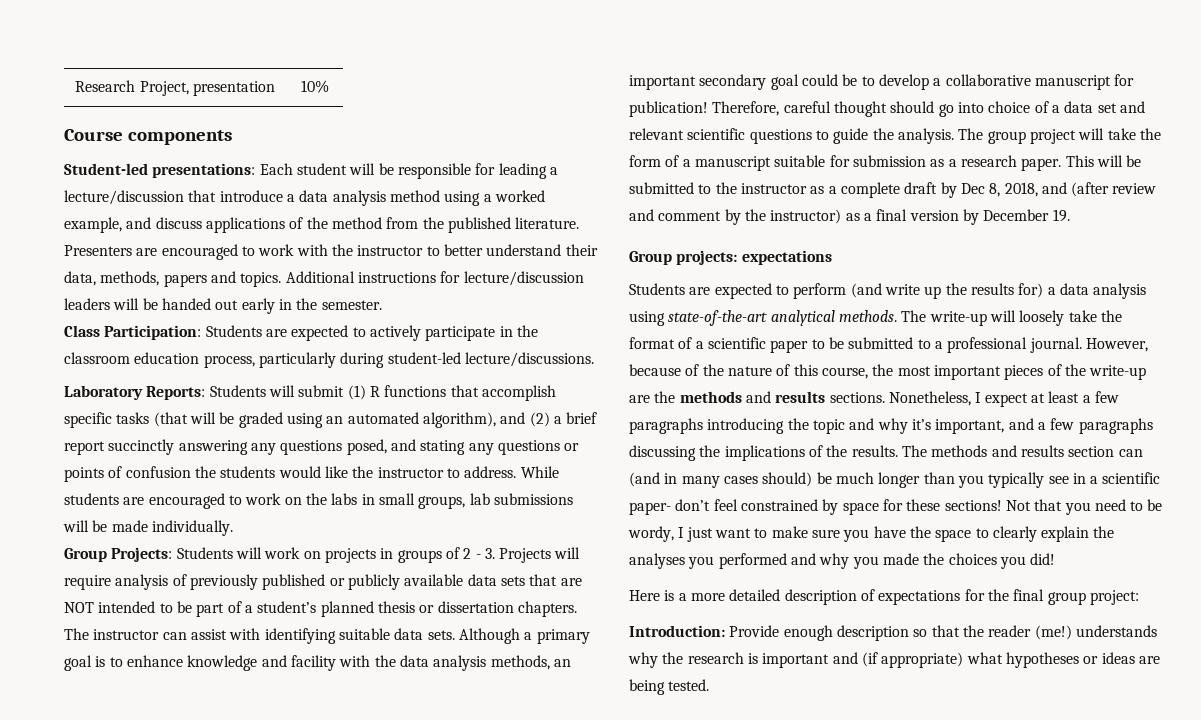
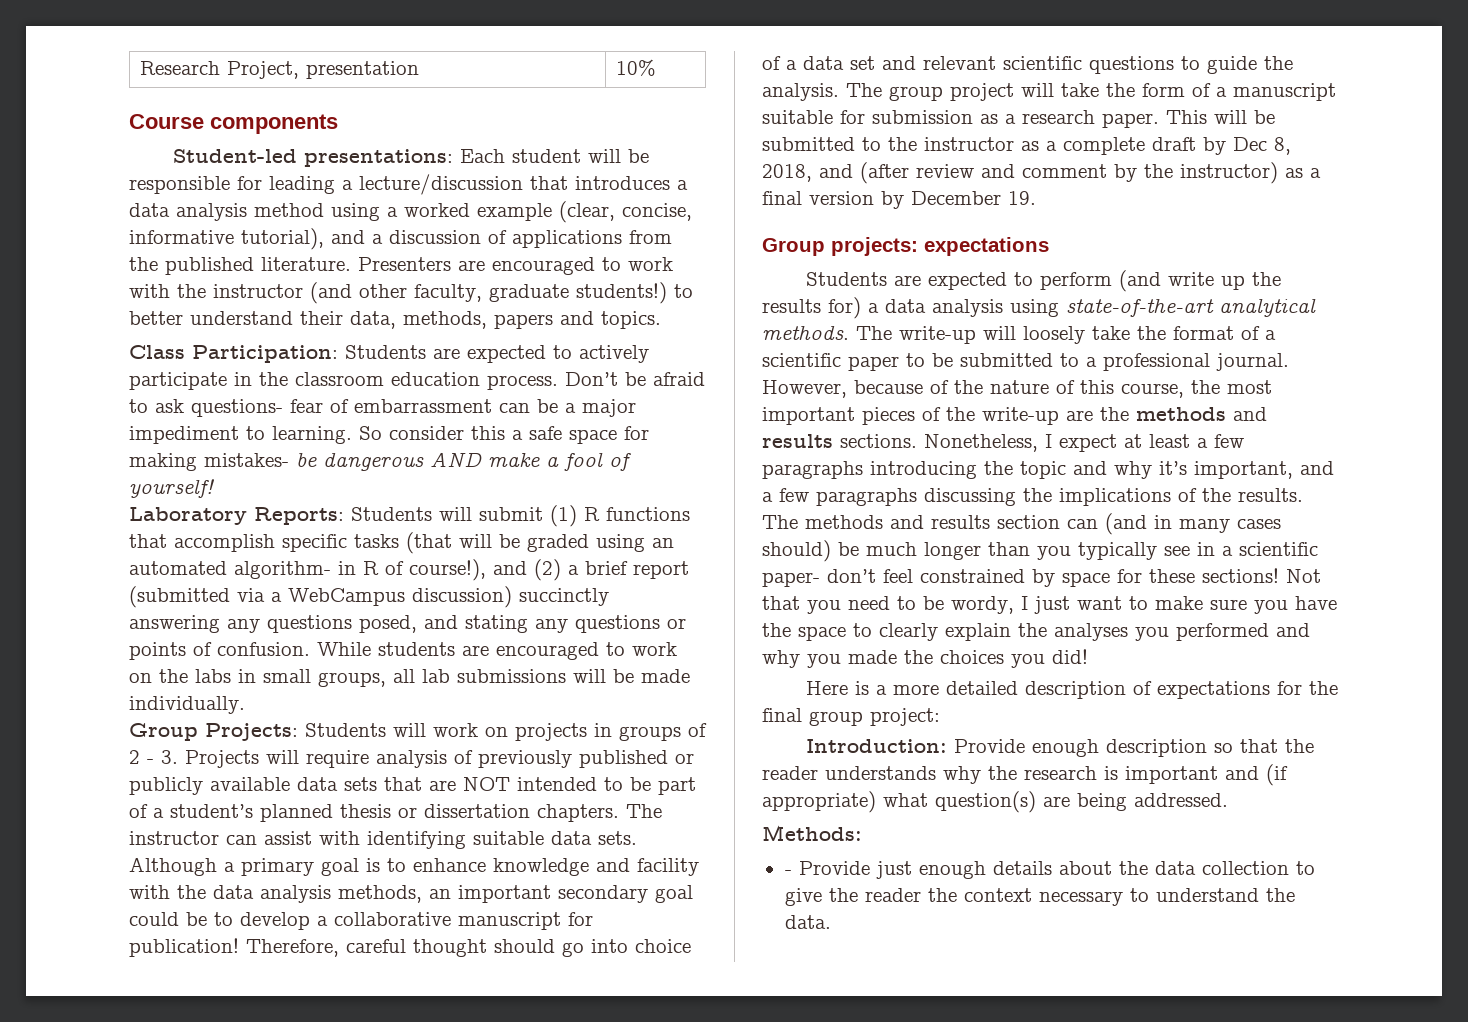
[219,190,283,202] introduce -> [575,176,670,190] introduces
[64,217,382,233] example, and discuss applications of the method -> [477,201,692,223] [129,228,622,250] example (clear, concise, informative tutorial), and a discussion of applications
(424, 250) none -> [310,282,667,304] (and other faculty, graduate students!)
[285,271,584,286] [64,298,382,314] Additional instructions for lecture/discussion leaders will be handed out early in the semester. -> (661, 320) none
[203,352,594,368] process, particularly during student-led lecture/discussions. -> [487,372,705,390] [129,399,636,417] [129,426,649,444] [129,452,631,471] [129,479,214,498] process. Don’t be afraid to ask questions- fear of embarrassment can be a major impediment to learning. So consider this a safe space for making mistakes- be dangerous AND make a fool of yourself!
[422,412,496,428] algorithm), -> [234,559,486,581] algorithm- in R of course!),
(105, 448) none -> [129,586,512,608] (submitted via a WebCampus discussion)
[125,466,517,478] confusion the students would like the instructor to address. -> [217,642,310,656] confusion.
(466, 502) none -> [393,669,415,683] all
[1034,625,1072,640] (me!) -> (818, 773) none
[1005,652,1160,668] [629,679,710,695] hypotheses or ideas are being tested. -> [935,791,1228,813] [762,825,862,841] [784,861,1315,879] [784,888,1295,906] [784,915,831,929] question(s) are being addressed. // Methods: // - Provide just enough details about the data collection to give the reader the context necessary to understand the data.

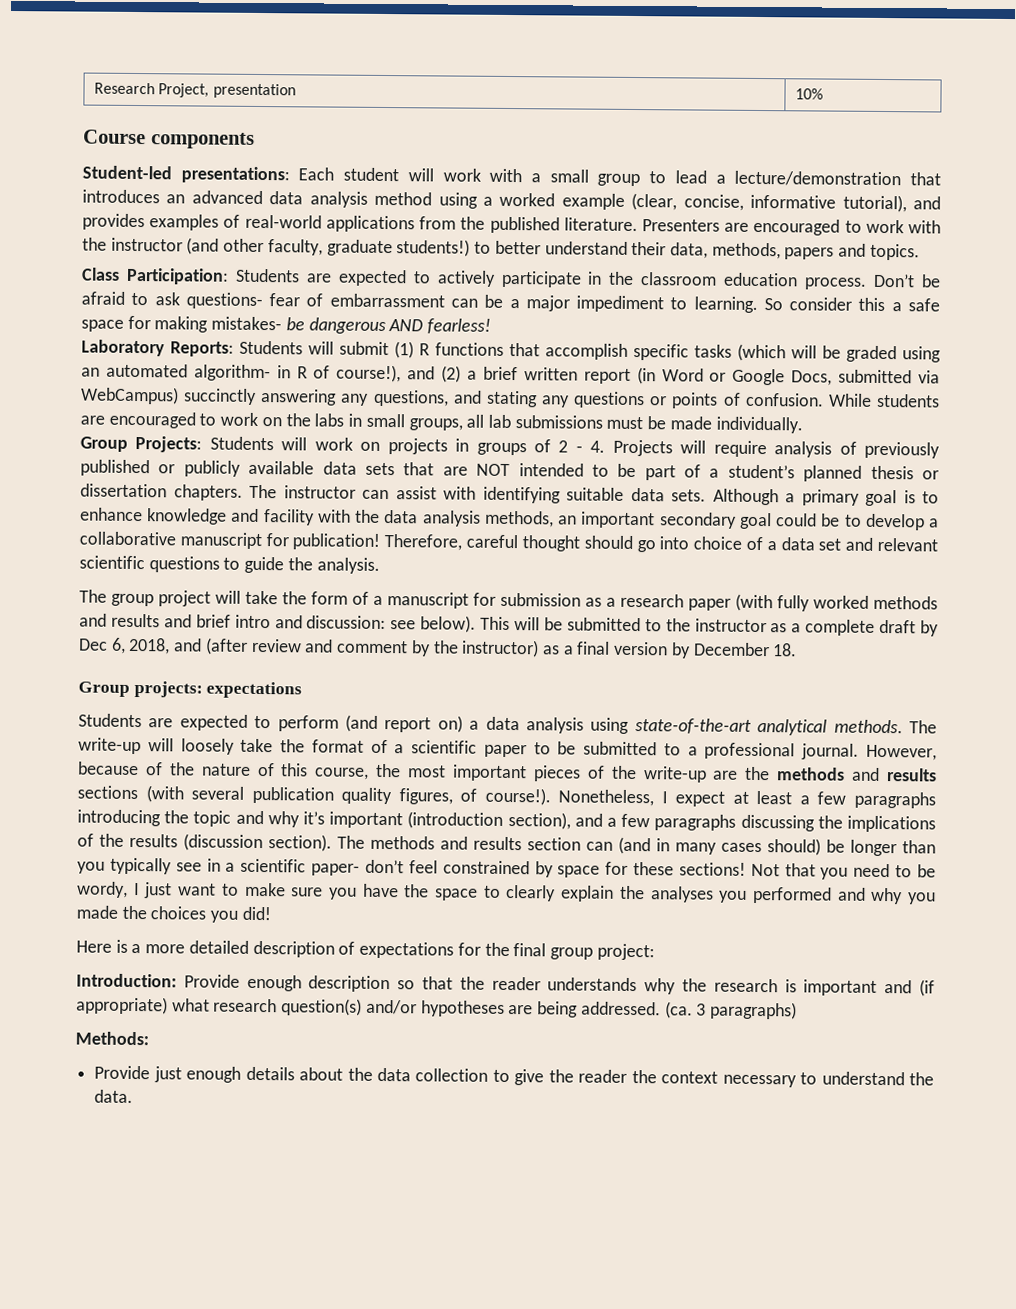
[628,149,650,163] [129,174,688,195] be responsible for leading a lecture/discussion that introduces a -> [442,168,941,187] [82,189,263,205] work with a small group to lead a lecture/demonstration that introduces an advanced
[372,230,507,244] a discussion of -> [82,213,322,231] provides examples of real-world
[488,452,631,471] [129,479,214,498] make a fool of yourself! -> [427,318,492,334] fearless!
[406,532,452,554] (that -> [737,343,786,362] (which
[633,561,689,579] [129,586,512,608] report (submitted via a WebCampus discussion) -> [523,367,941,386] [81,386,179,405] written report (in Word or Google Docs, submitted via WebCampus)
[267,615,417,633] questions posed, -> [372,389,449,407] questions,
[573,669,606,683] will -> [606,416,644,430] must
[161,750,178,764] 3. -> [590,440,606,453] 4.
(839, 92) none -> (380, 565) //
[762,110,833,124] suitable -> (469, 600) none
[1102,113,1159,128] paper. -> [688,593,938,612] [79,613,477,633] paper (with fully worked methods and results and brief intro and discussion: see below).
[1274,137,1291,155] 8, -> [110,637,126,654] 6,
[1008,191,1036,205] 19. -> [772,643,798,657] 18.
[1168,272,1282,290] [762,297,861,319] write up the results for) -> [384,715,463,733] report on)
[840,434,917,448] sections. -> [77,785,551,806] sections (with several publication quality figures, of course!).
[1194,461,1293,479] important, -> [329,811,571,830] important (introduction section),
[1238,488,1303,502] results. -> [129,833,332,852] results (discussion section).
[866,542,917,556] much -> (845, 846) none
[935,791,1036,813] question(s) -> [213,998,505,1017] research question(s) and/or hypotheses
(1228, 800) none -> [664,1001,797,1020] (ca. 3 paragraphs)
[784,870,792,875] - -> (149, 1038) none

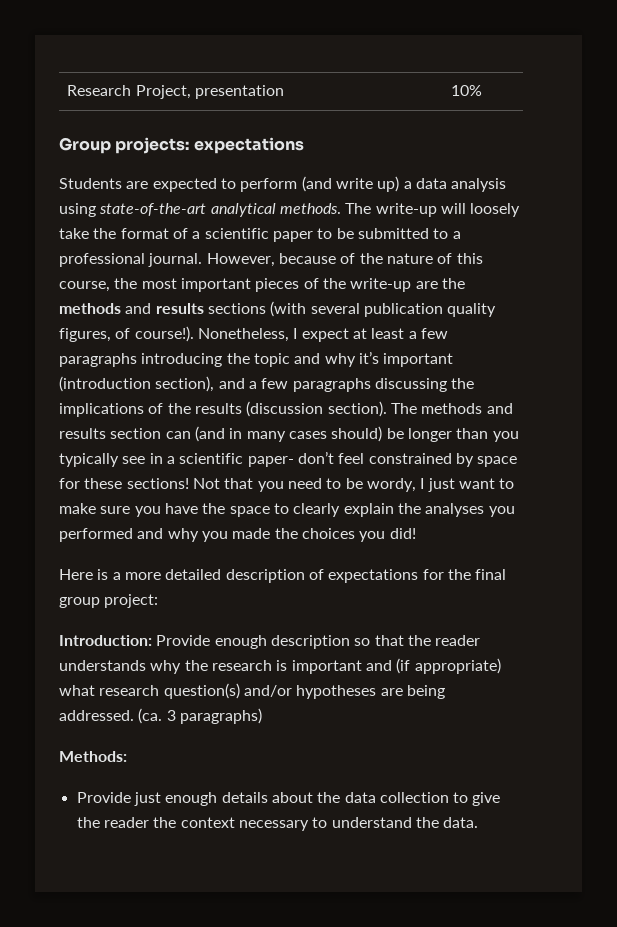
[83,129,255,149] [82,165,941,187] [82,189,942,213] [82,213,941,236] [82,237,920,261] [81,267,942,290] [81,291,941,313] [81,315,492,335] [81,339,941,363] [81,363,941,386] [81,386,940,409] [80,411,803,434] [80,436,941,459] [80,459,940,482] [80,483,939,507] [80,507,940,531] [79,531,938,553] [79,555,380,574] [79,589,938,612] [79,613,939,637] [79,637,798,659] // Course components // Student-led presentations: Each student will work with a small group to lead a lecture/demonstration that introduces an advanced data analysis method using a worked example (clear, concise, informative tutorial), and provides examples of real-world applications from the published literature. Presenters are encouraged to work with the instructor (and other faculty, graduate students!) to better understand their data, methods, papers and topics. // Class Participation: Students are expected to actively participate in the classroom education process. Don’t be afraid to ask questions- fear of embarrassment can be a major impediment to learning. So consider this a safe space for making mistakes- be dangerous AND fearless! // Laboratory Reports: Students will submit (1) R functions that accomplish specific tasks (which will be graded using an automated algorithm- in R of course!), and (2) a brief written report (in Word or Google Docs, submitted via WebCampus) succinctly answering any questions, and stating any questions or points of confusion. While students are encouraged to work on the labs in small groups, all lab submissions must be made individually. // Group Projects: Students will work on projects in groups of 2 - 4. Projects will require analysis of previously published or publicly available data sets that are NOT intended to be part of a student’s planned thesis or dissertation chapters. The instructor can assist with identifying suitable data sets. Although a primary goal is to enhance knowledge and facility with the data analysis methods, an important secondary goal could be to develop a collaborative manuscript for publication! Therefore, careful thought should go into choice of a data set and relevant scientific questions to guide the analysis. // The group project will take the form of a manuscript for submission as a research paper (with fully worked methods and results and brief intro and discussion: see below). This will be submitted to the instructor as a complete draft by Dec 6, 2018, and (after review and comment by the instructor) as a final version by December 18. -> (483, 90) none
[384,715,463,733] report on) -> [335,176,400,192] write up)

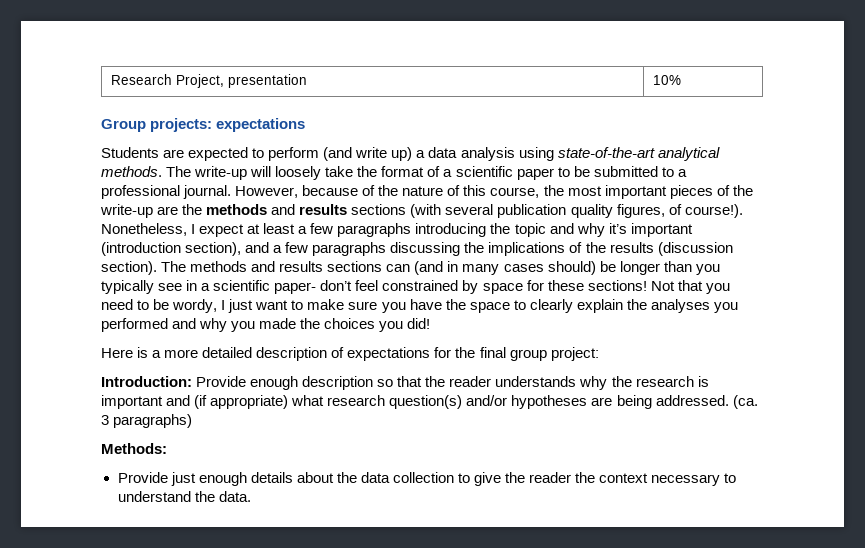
[110,428,162,439] section -> [327,261,383,272] sections

